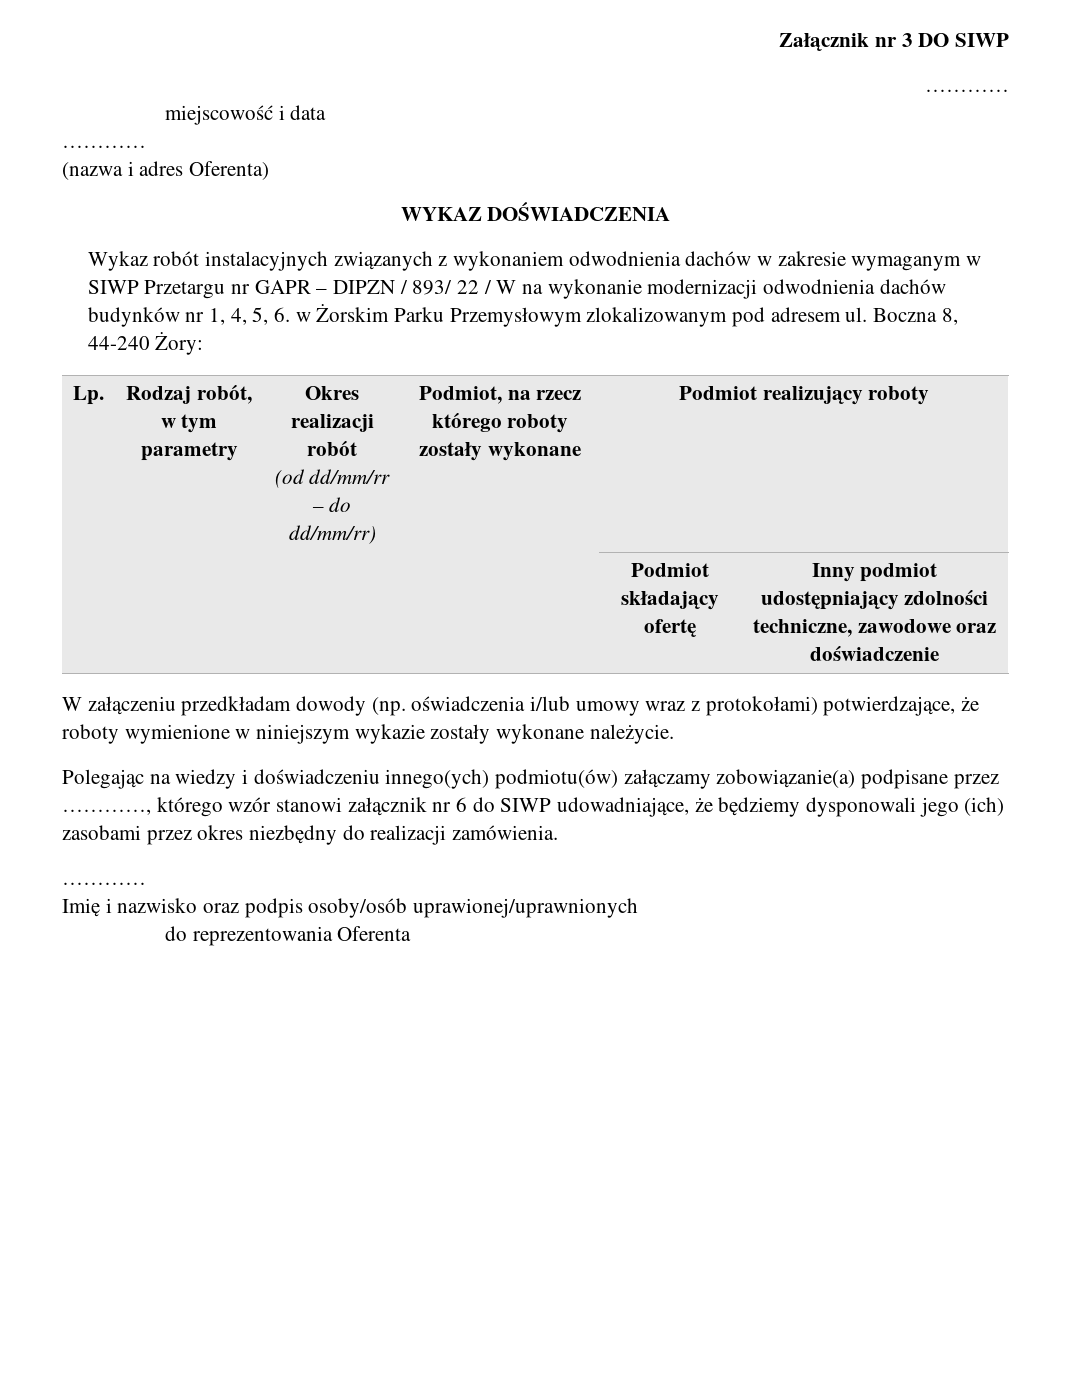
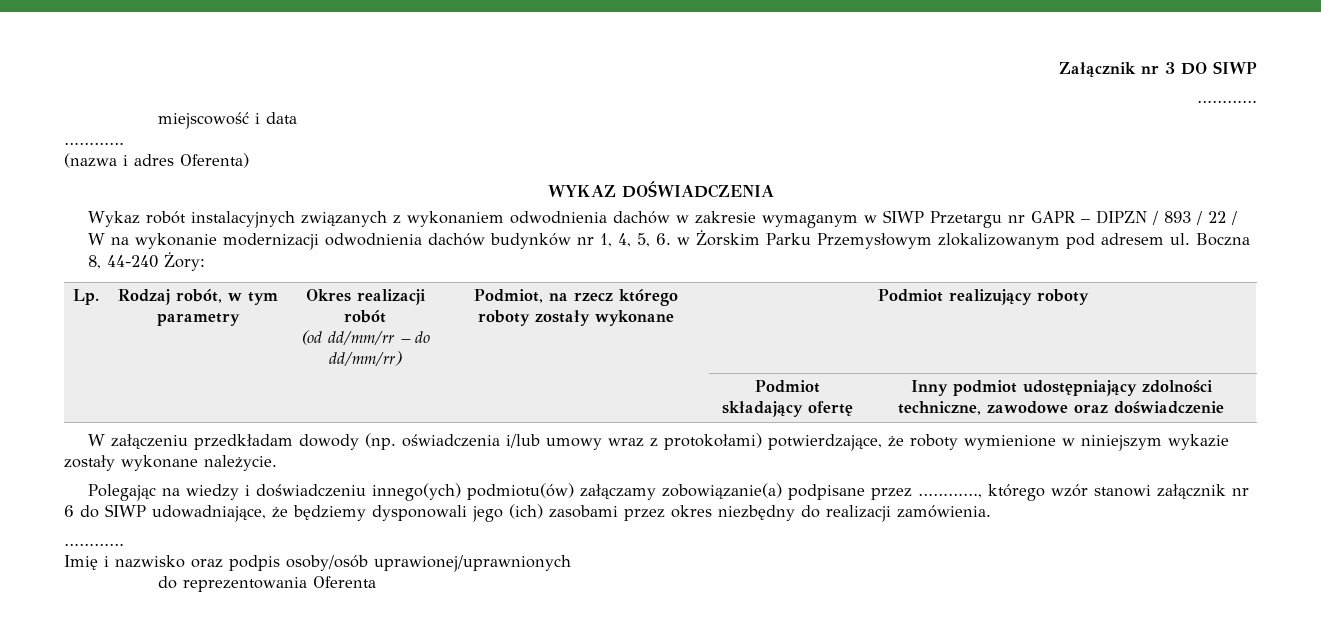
[412,280,453,295] 893/ -> [1163,211,1202,225] 893 /

